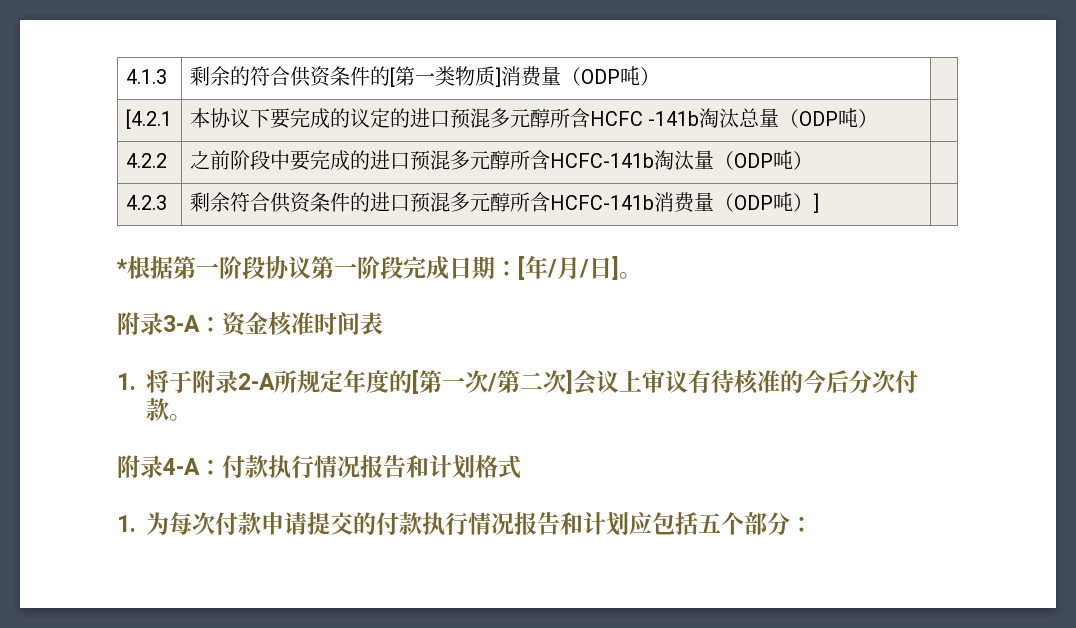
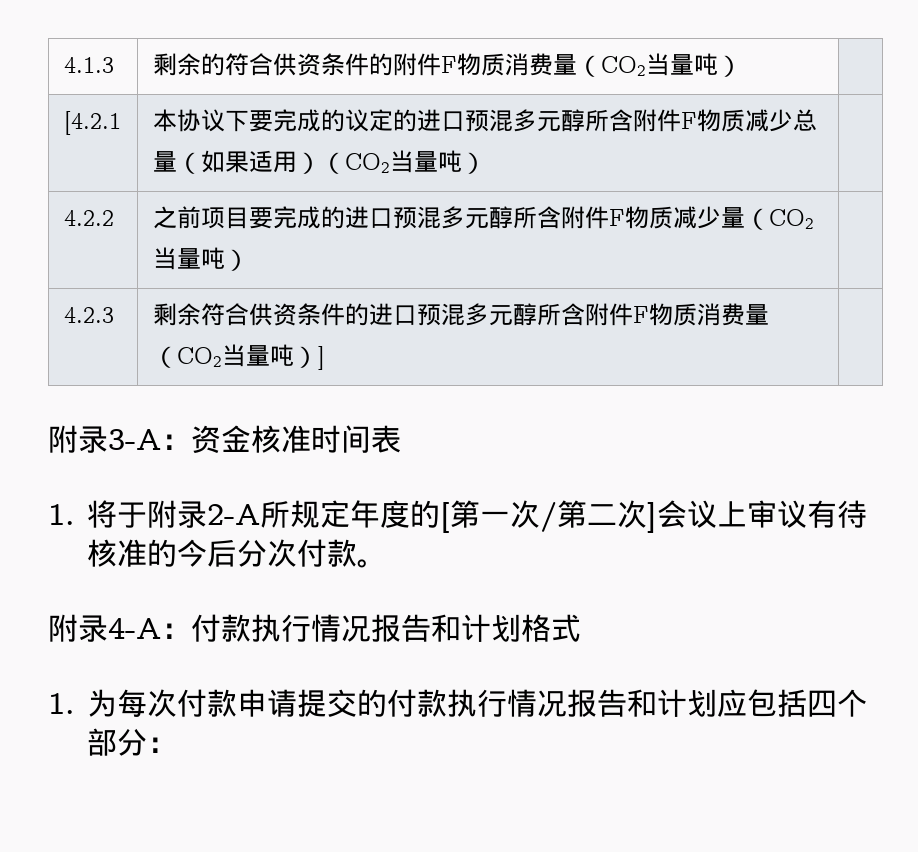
[389,66,620,87] [第一类物质]消费量（ODP -> [392,53,694,77] 附件F物质消费量（CO2当量
[589,108,839,128] HCFC -141b淘汰总量（ODP -> [632,109,817,132] [152,150,438,174] 附件F物质减少总量（如果适用）（CO2当量
[229,150,290,170] 阶段中 -> [200,207,249,229] 项目
[549,150,773,170] HCFC-141b淘汰量（ODP -> [560,206,814,230] [152,247,201,270] 附件F物质减少量（CO2当量
[549,192,819,213] [116,255,642,280] HCFC-141b消费量（ODP吨）] | // *根据第一阶段协议第一阶段完成日期：[年/月/日]。 -> [584,303,769,326] [152,344,325,370] 附件F物质消费量（CO2当量吨）] |
[698,513,721,533] 五 -> [806,690,837,717] 四

